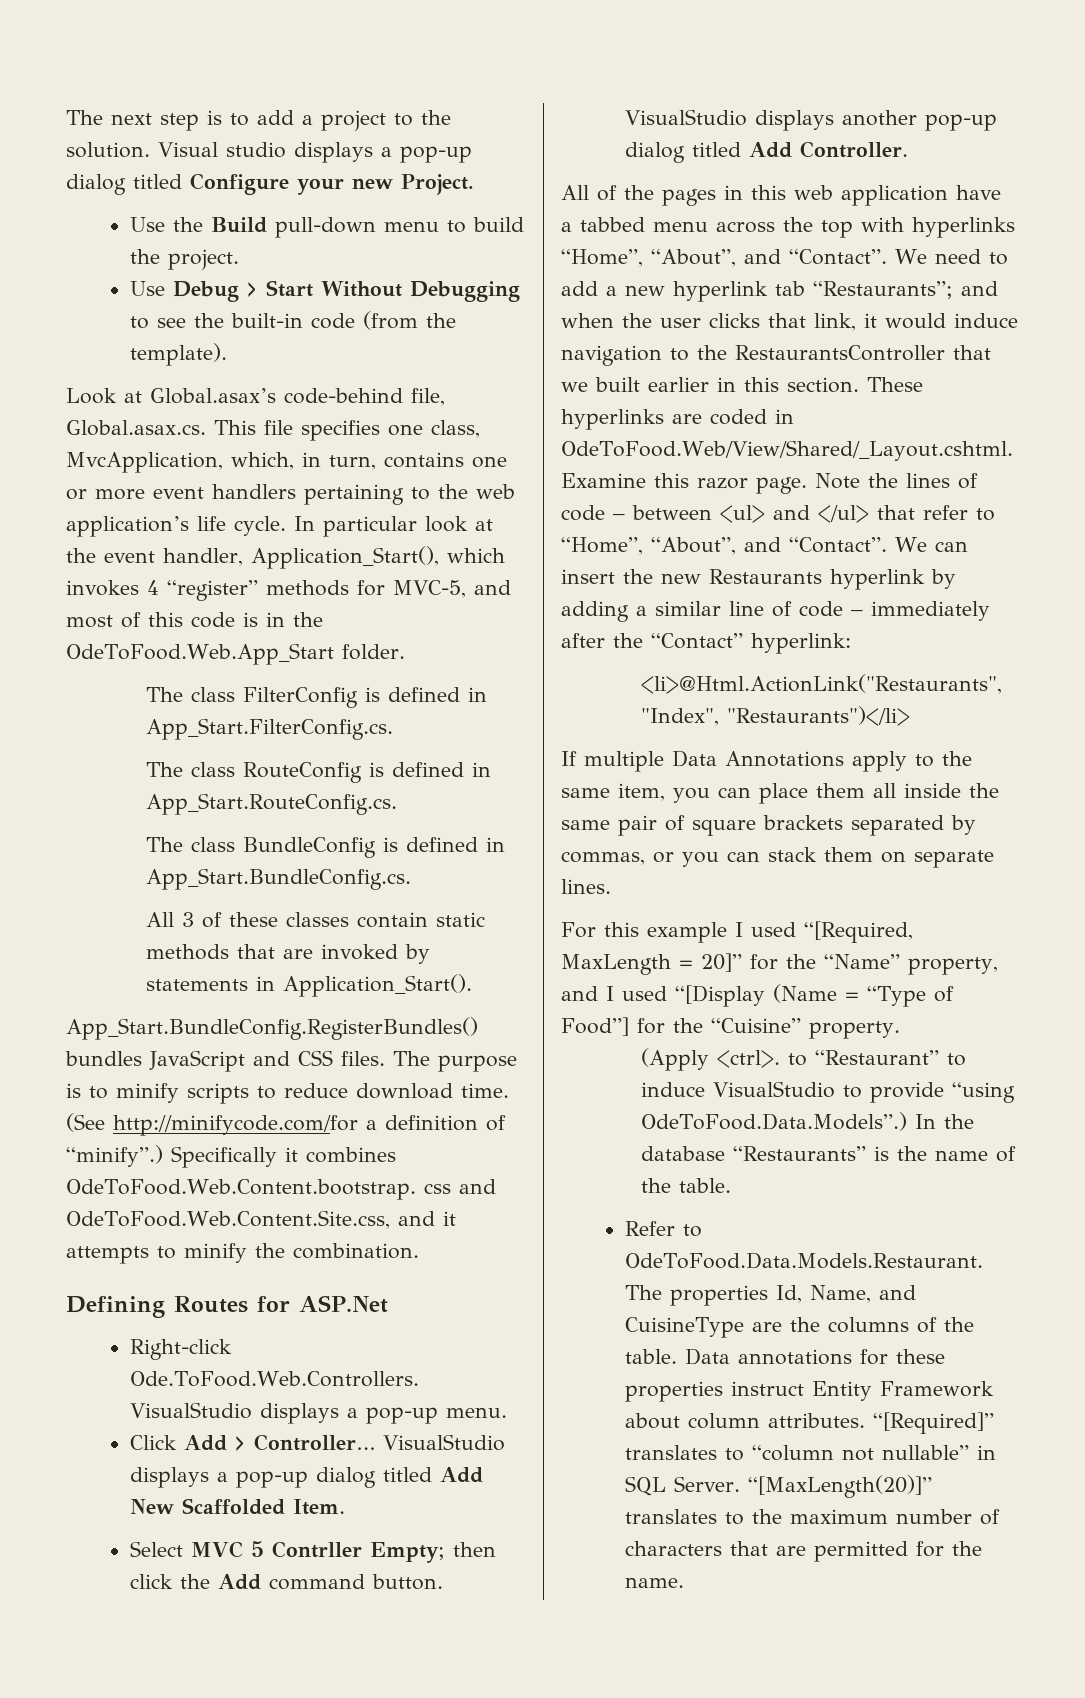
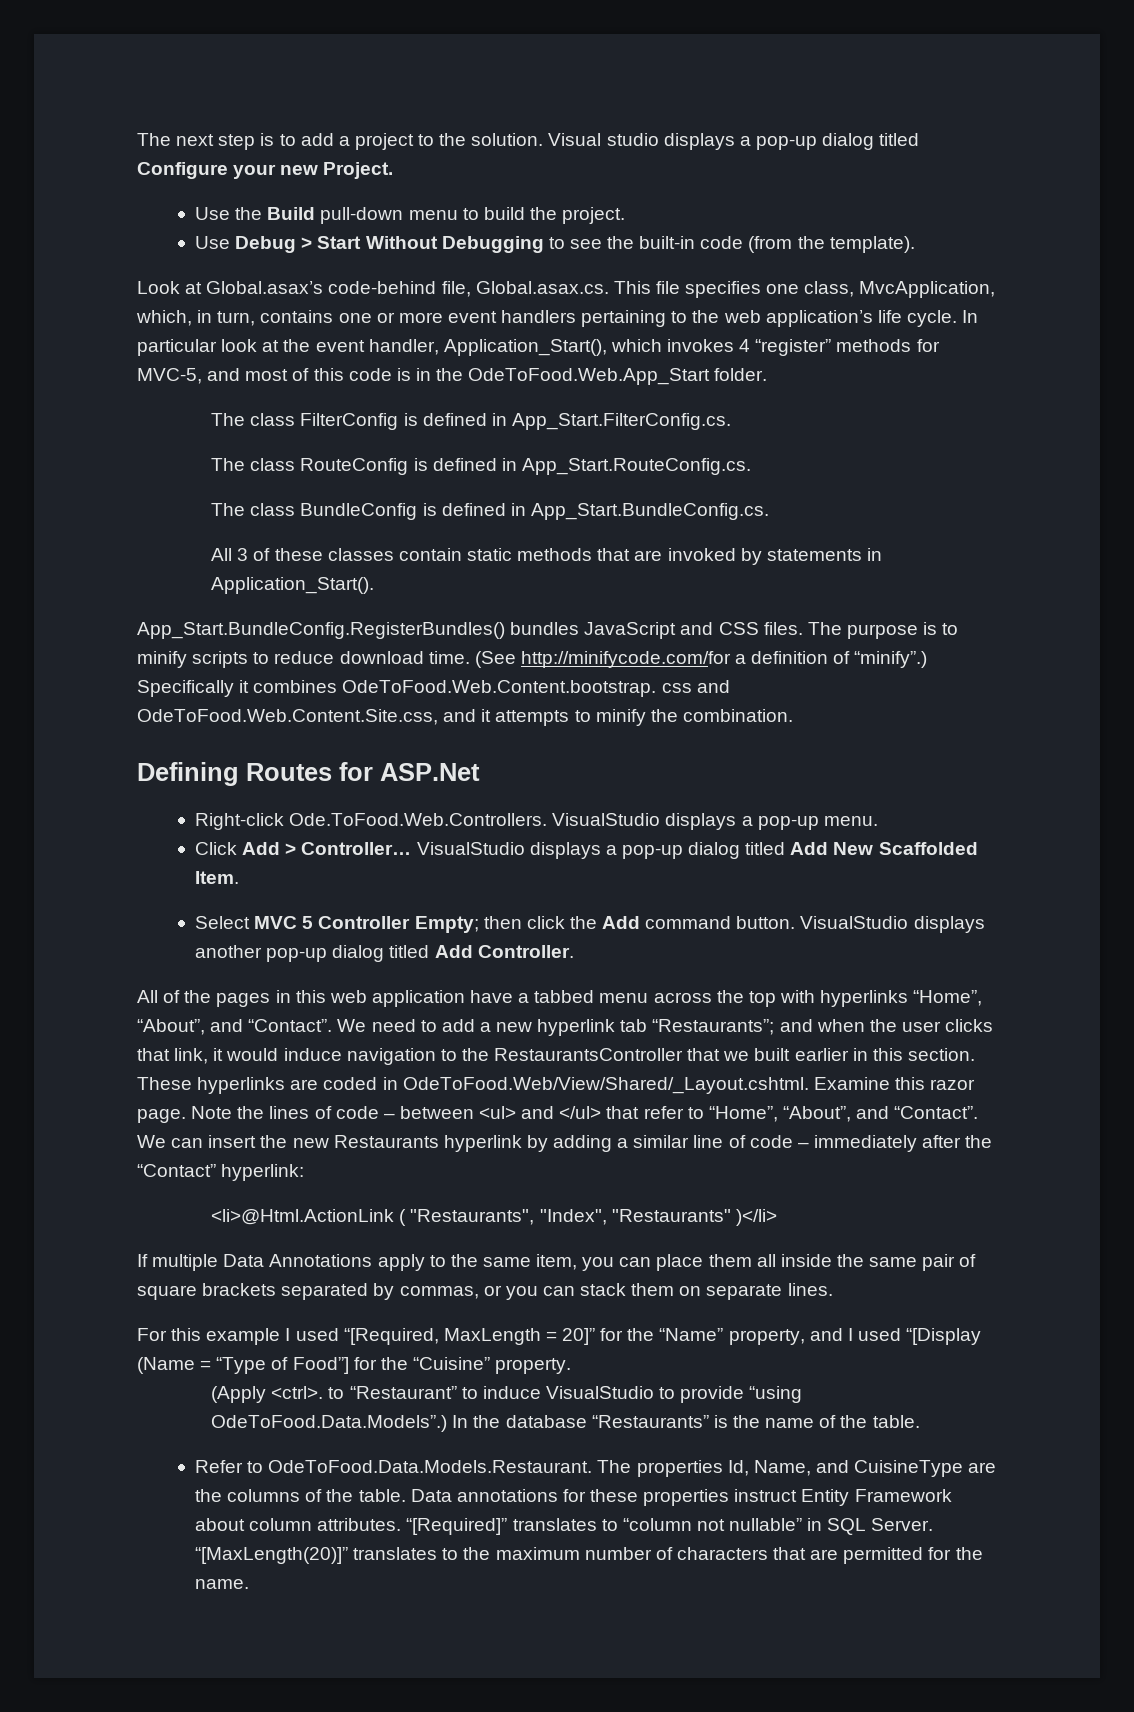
[271,1541,362,1558] Contrller -> [318,916,411,929] Controller
[641,674,1003,694] [641,706,911,726] <li>@Html.ActionLink("Restaurants", "Index", "Restaurants")</li> -> [211,1209,777,1226] <li>@Html.ActionLink ( "Restaurants", "Index", "Restaurants" )</li>

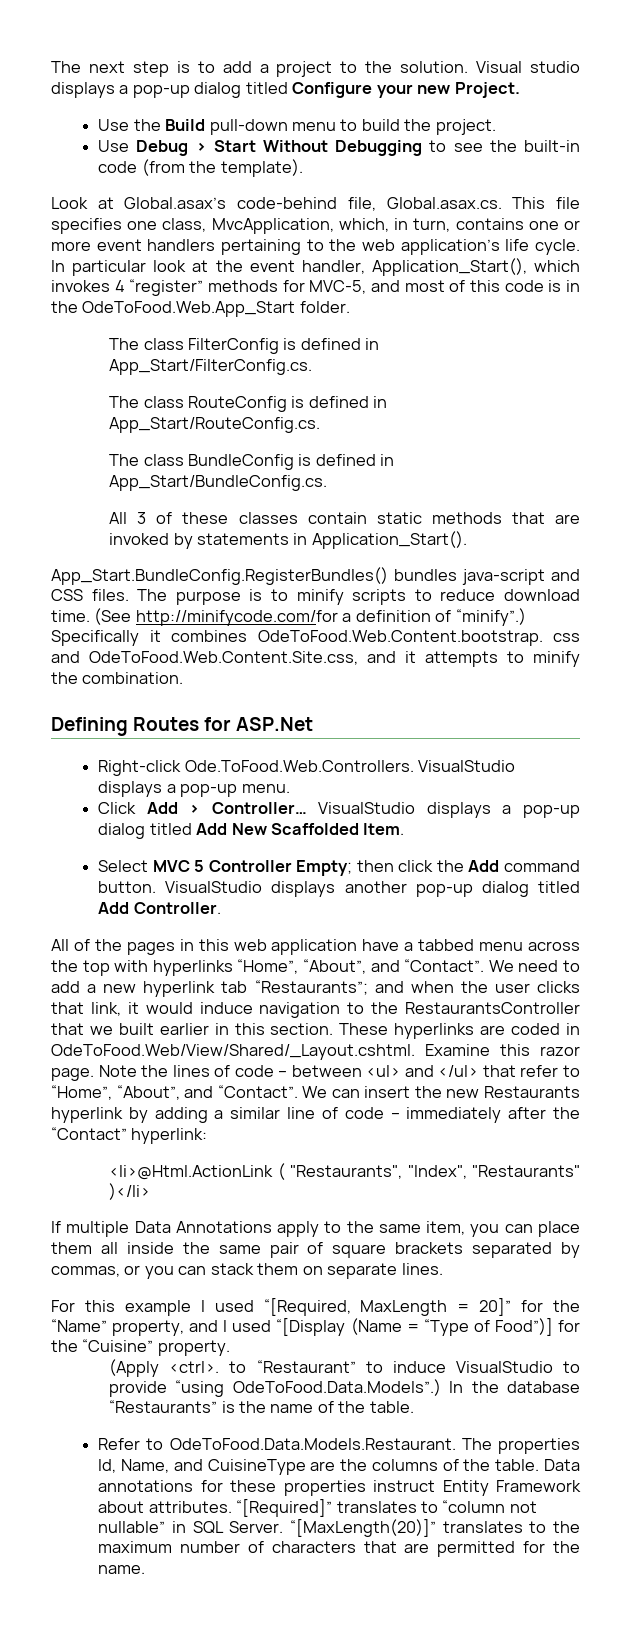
[511,413,731,430] App_Start.FilterConfig.cs. -> [109,359,313,375] App_Start/FilterConfig.cs.
[521,458,751,475] App_Start.RouteConfig.cs. -> [109,417,321,433] App_Start/RouteConfig.cs.
[530,503,769,520] App_Start.BundleConfig.cs. -> [109,475,328,491] App_Start/BundleConfig.cs.
[584,622,677,639] JavaScript -> [462,569,545,585] java-script
[292,1357,349,1374] Food”] -> [494,1318,553,1336] Food”)]
[249,1518,313,1531] column -> (145, 1507) none

